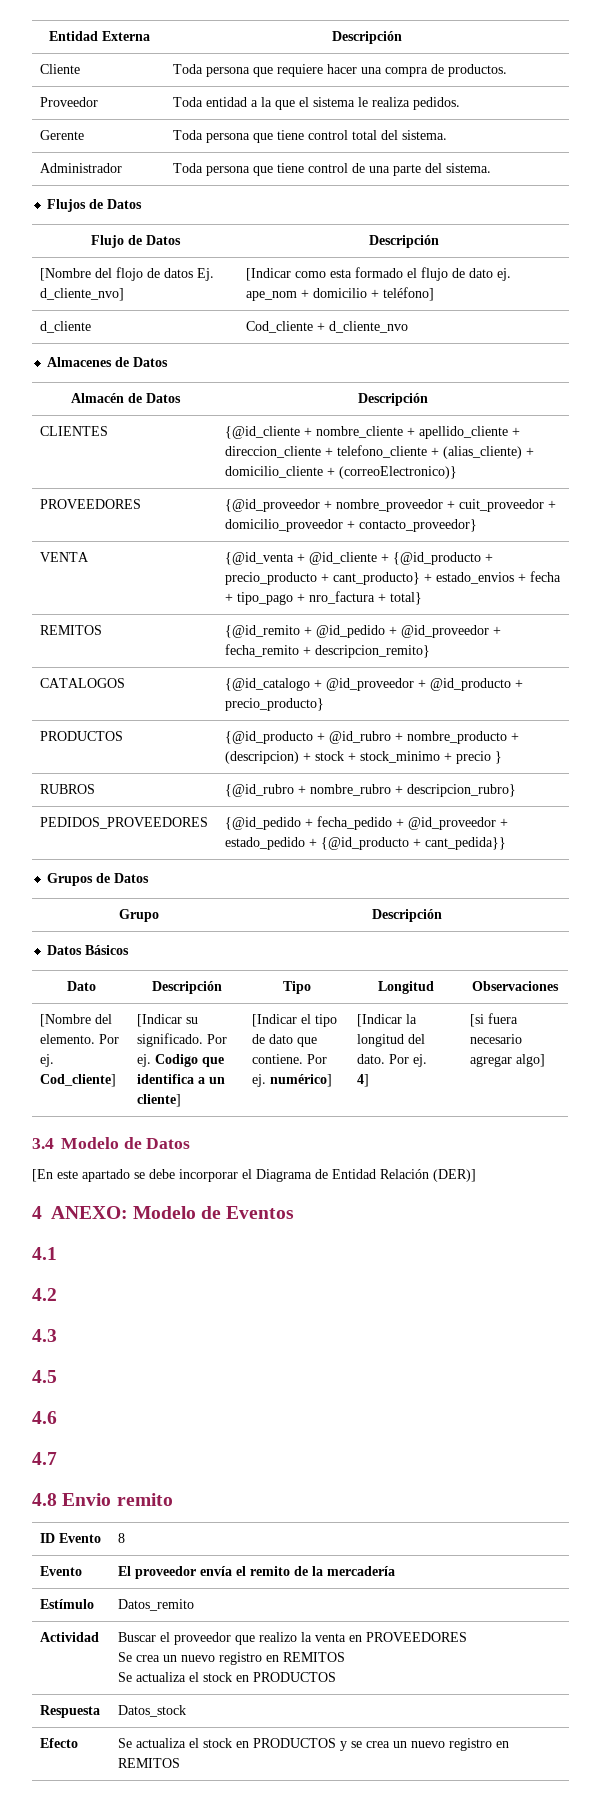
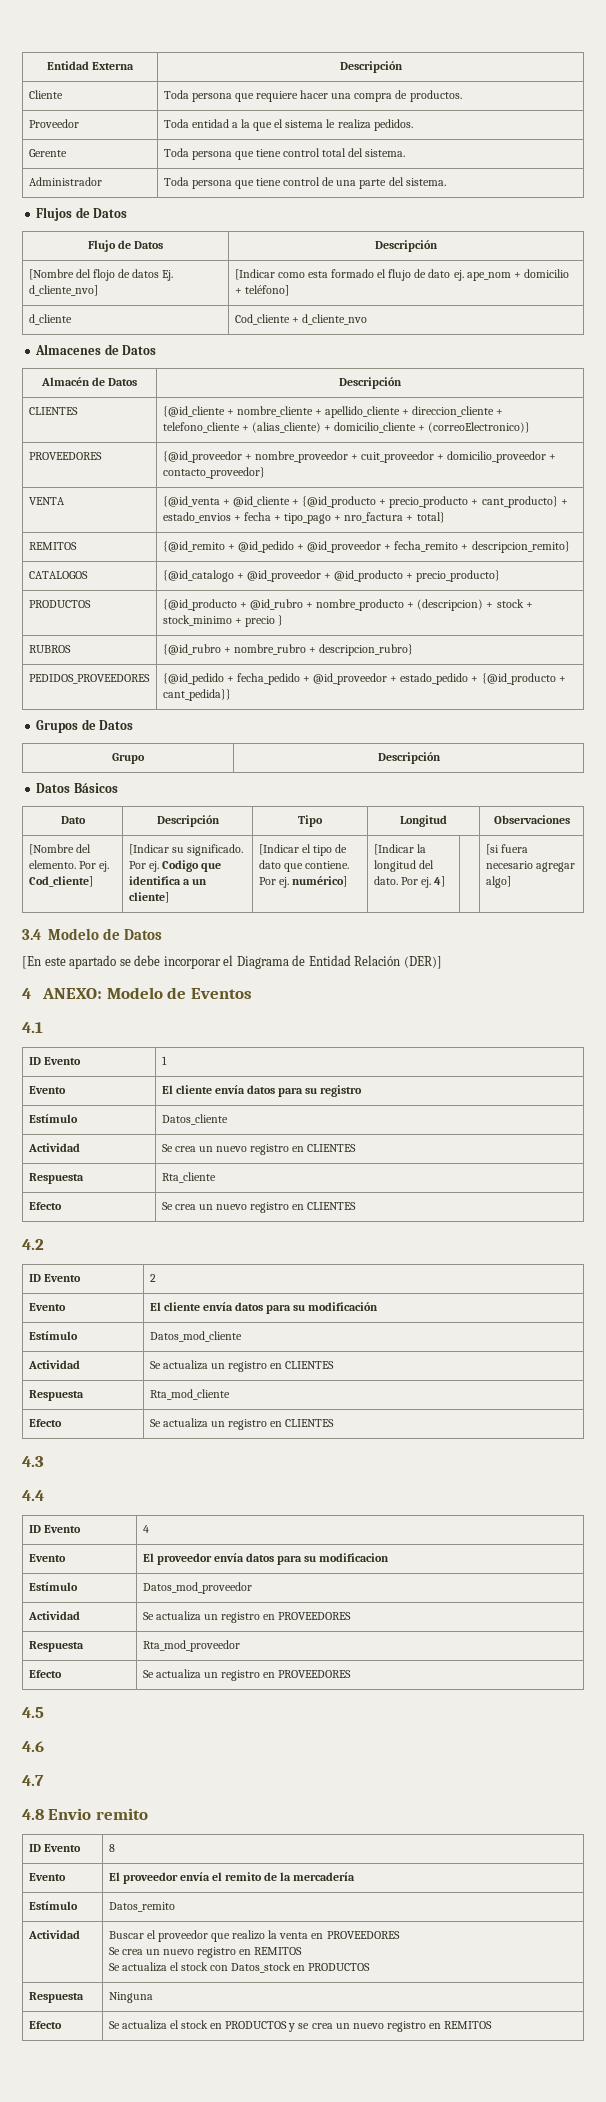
[32,1288,57,1301] [32,1329,57,1342] // 4.2 // 4.3 -> [28,1057,81,1065] [161,1056,167,1065] [28,1086,66,1094] [161,1085,363,1097] [28,1114,78,1123] [161,1114,228,1125] [27,1143,80,1152] [161,1144,357,1155] [28,1173,84,1184] [161,1172,216,1183] [28,1202,62,1210] [161,1202,357,1213] [22,1239,44,1250] [28,1274,81,1282] [149,1274,156,1282] [28,1303,66,1311] [149,1302,379,1314] [28,1331,78,1340] [149,1331,242,1342] [27,1360,80,1369] [149,1360,335,1372] [28,1390,84,1401] [149,1389,230,1400] [28,1419,62,1427] [149,1418,335,1430] [22,1456,44,1467] [22,1490,44,1501] [28,1525,81,1533] [142,1525,149,1533] [28,1554,66,1562] [142,1553,390,1565] [28,1582,78,1591] [142,1582,252,1594] [27,1611,80,1620] [142,1611,352,1623] [28,1641,84,1652] [142,1640,240,1652] [28,1670,62,1678] [142,1669,352,1681] // ID Evento | 1 // Evento | El cliente envía datos para su registro // Estímulo | Datos_cliente // Actividad | Se crea un nuevo registro en CLIENTES // Respuesta | Rta_cliente // Efecto | Se crea un nuevo registro en CLIENTES // 4.2 // ID Evento | 2 // Evento | El cliente envía datos para su modificación // Estímulo | Datos_mod_cliente // Actividad | Se actualiza un registro en CLIENTES // Respuesta | Rta_mod_cliente // Efecto | Se actualiza un registro en CLIENTES // 4.3 // 4.4 // ID Evento | 4 // Evento | El proveedor envía datos para su modificacion // Estímulo | Datos_mod_proveedor // Actividad | Se actualiza un registro en PROVEEDORES // Respuesta | Rta_mod_proveedor // Efecto | Se actualiza un registro en PROVEEDORES
(233, 1677) none -> [210,1962,292,1973] con Datos_stock
[118,1705,187,1717] Datos_stock -> [108,1992,153,2003] Ninguna

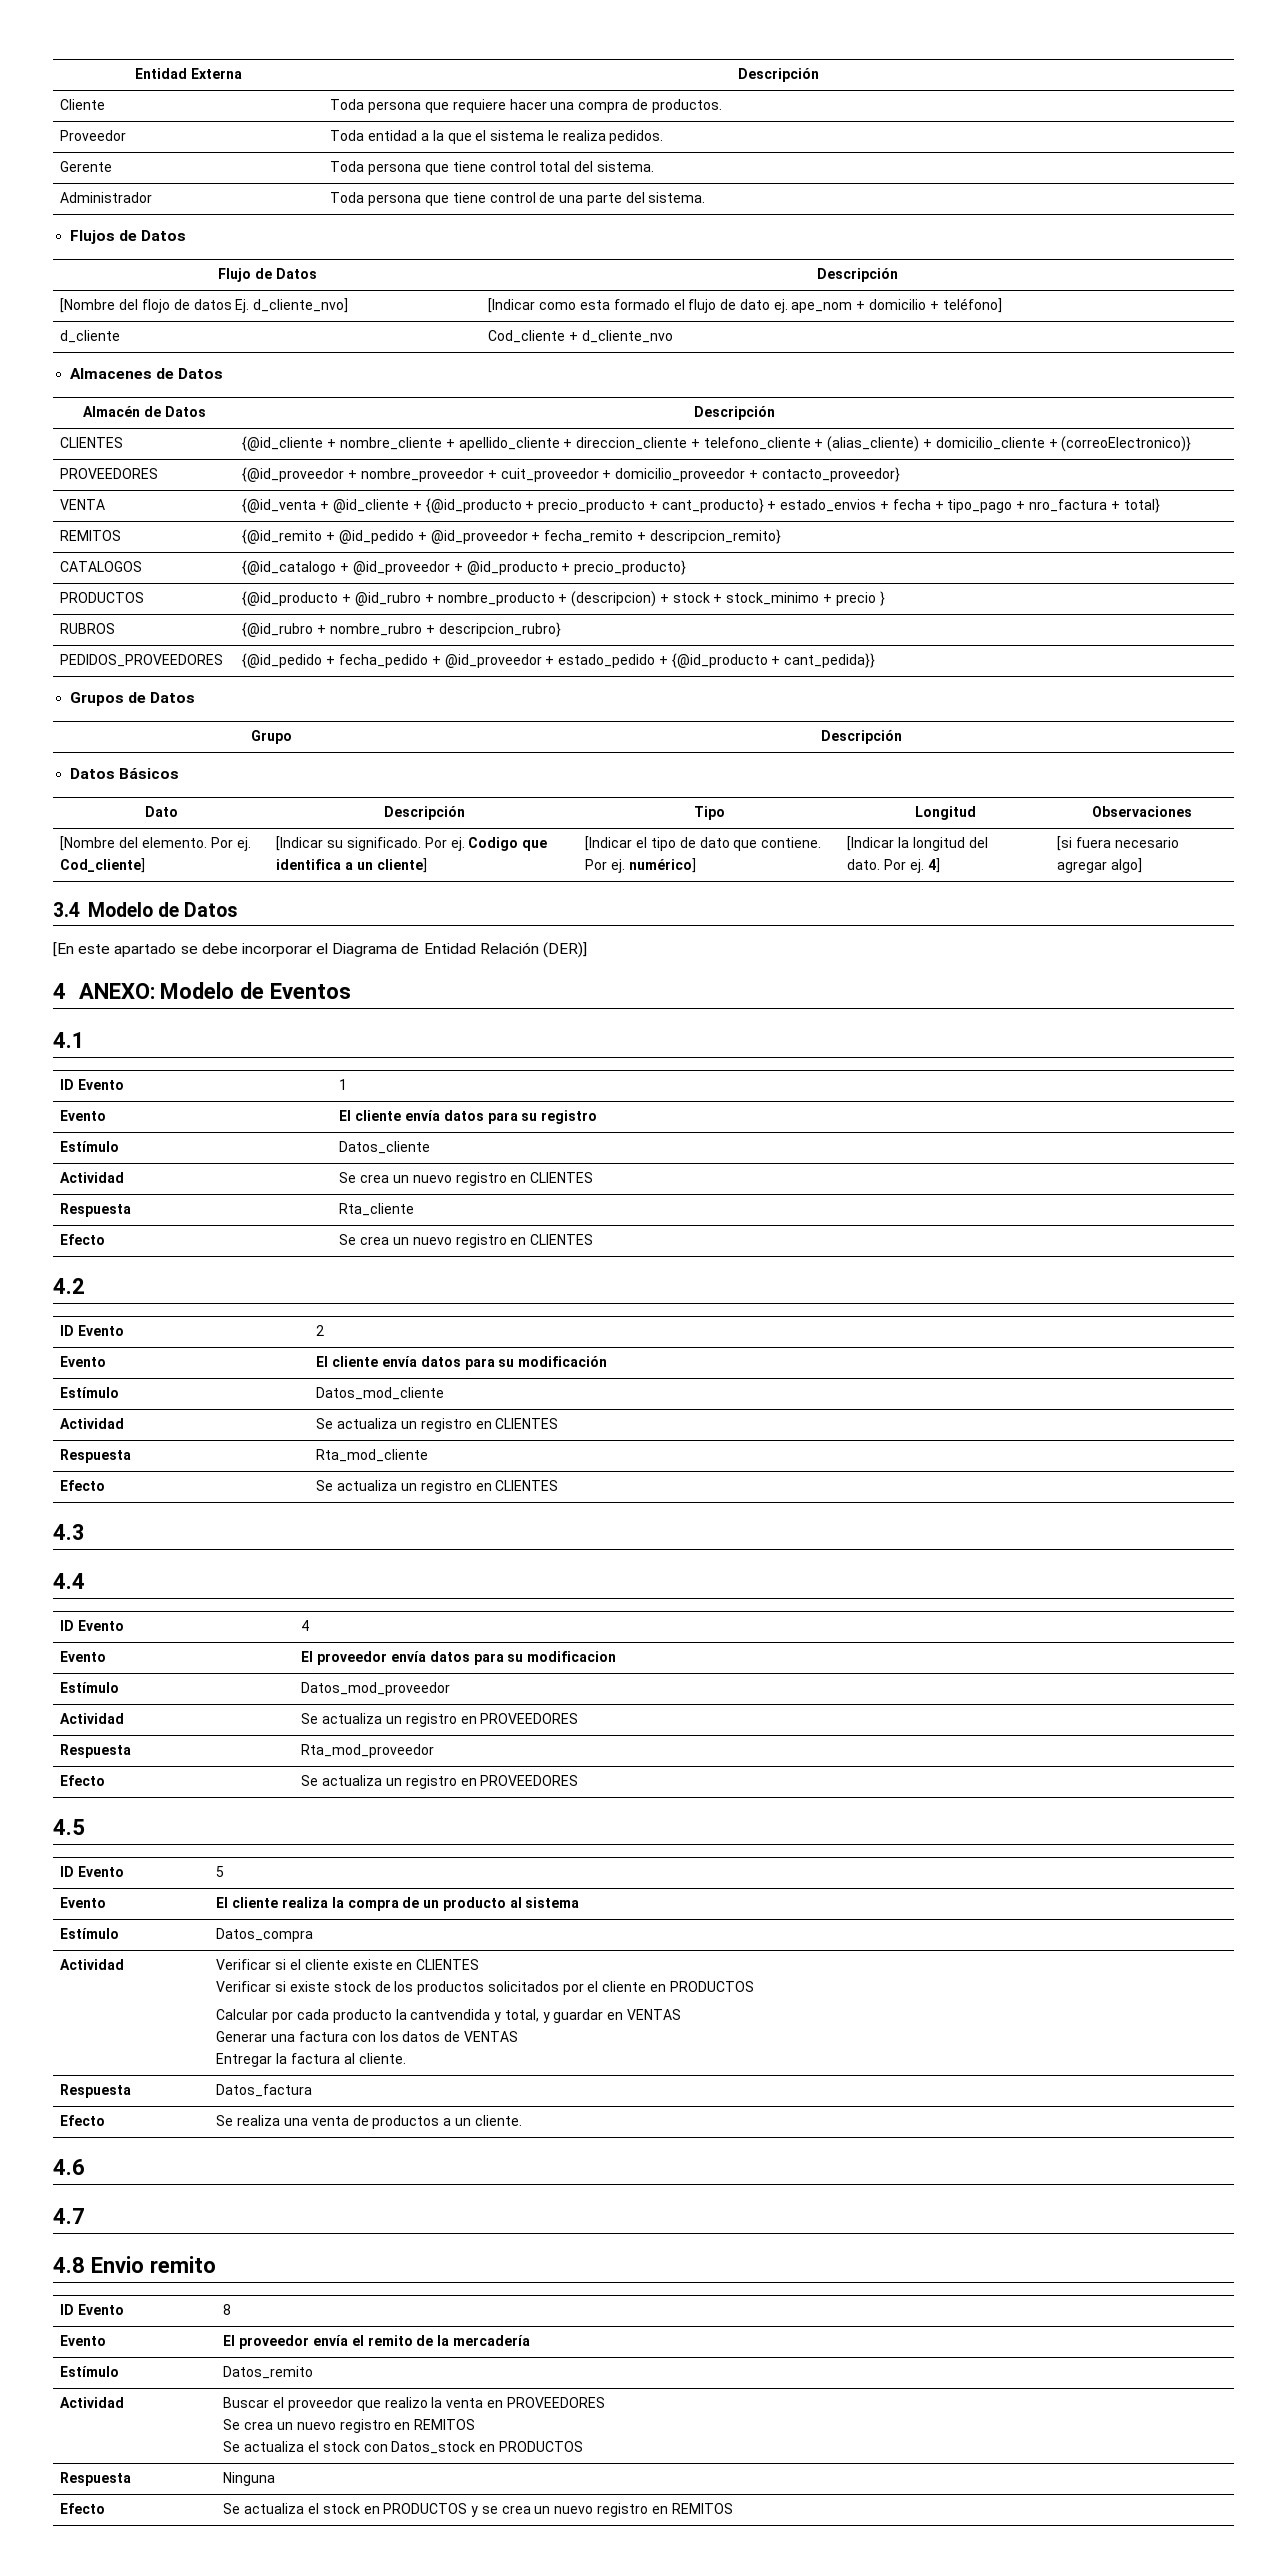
(44, 1712) none -> [60,1866,125,1877] [216,1866,225,1877] [60,1897,107,1908] [216,1897,580,1911] [60,1928,120,1939] [216,1928,314,1942] [60,1959,125,1970] [216,1959,480,1970] [216,1981,754,1995] [216,2009,682,2023] [216,2031,518,2042] [216,2053,406,2067] [60,2084,132,2098] [216,2084,313,2097] [60,2115,106,2126] [216,2115,522,2129] // ID Evento | 5 // Evento | El cliente realiza la compra de un producto al sistema // Estímulo | Datos_compra // Actividad | Verificar si el cliente existe en CLIENTES // Verificar si existe stock de los productos solicitados por el cliente en PRODUCTOS // Calcular por cada producto la cantvendida y total, y guardar en VENTAS // Generar una factura con los datos de VENTAS // Entregar la factura al cliente. // Respuesta | Datos_factura // Efecto | Se realiza una venta de productos a un cliente.

